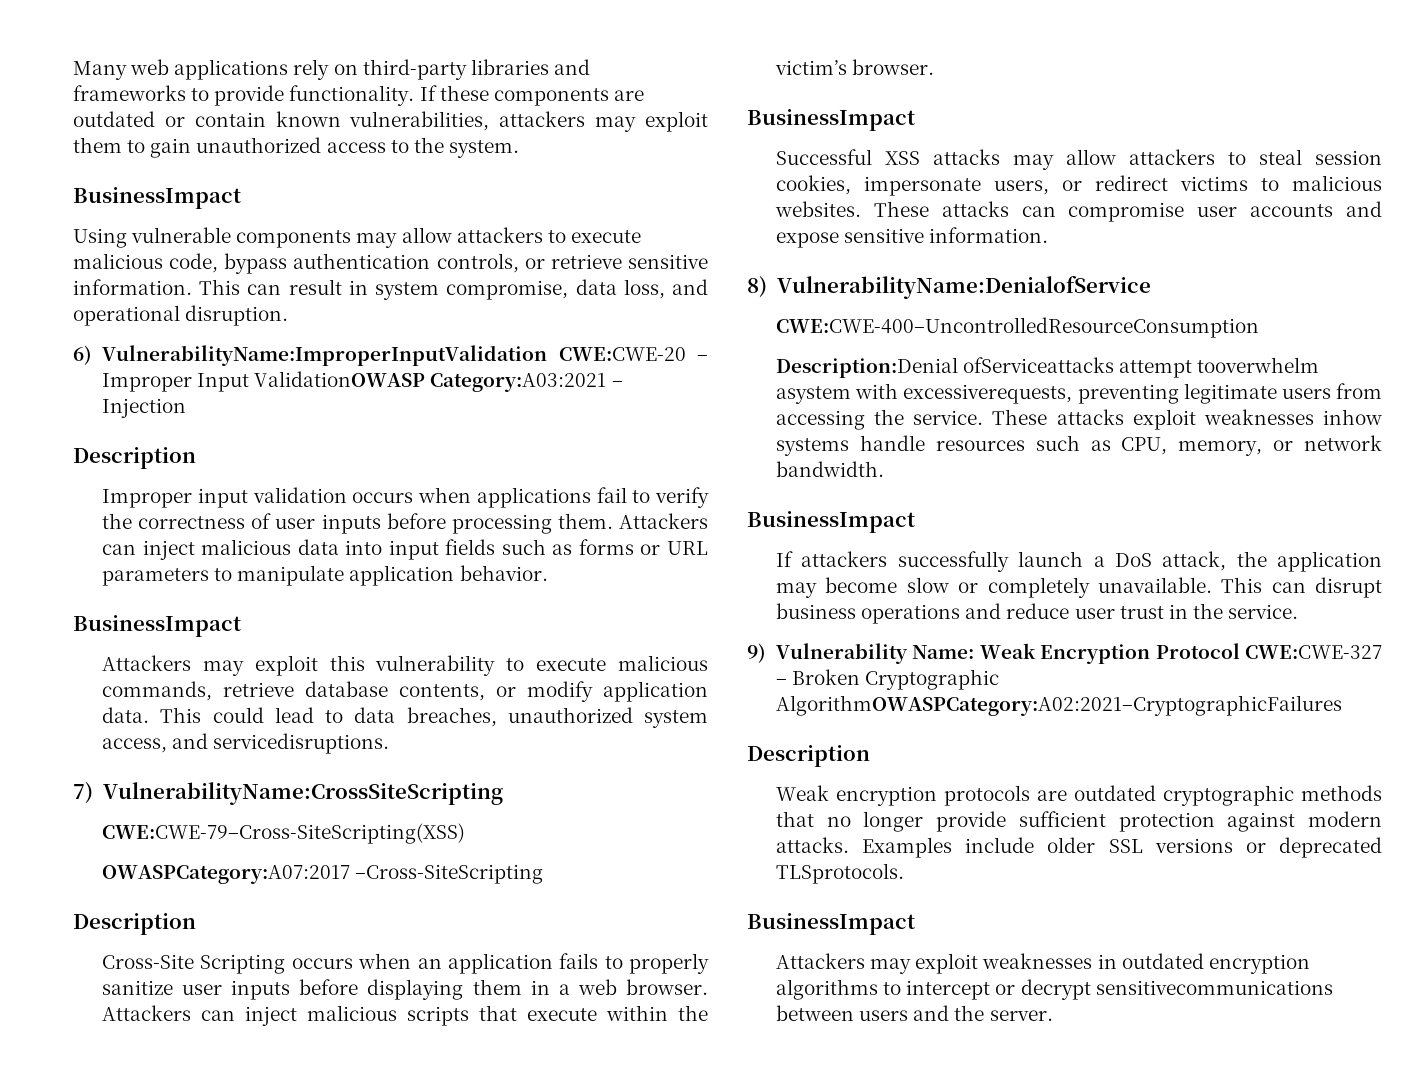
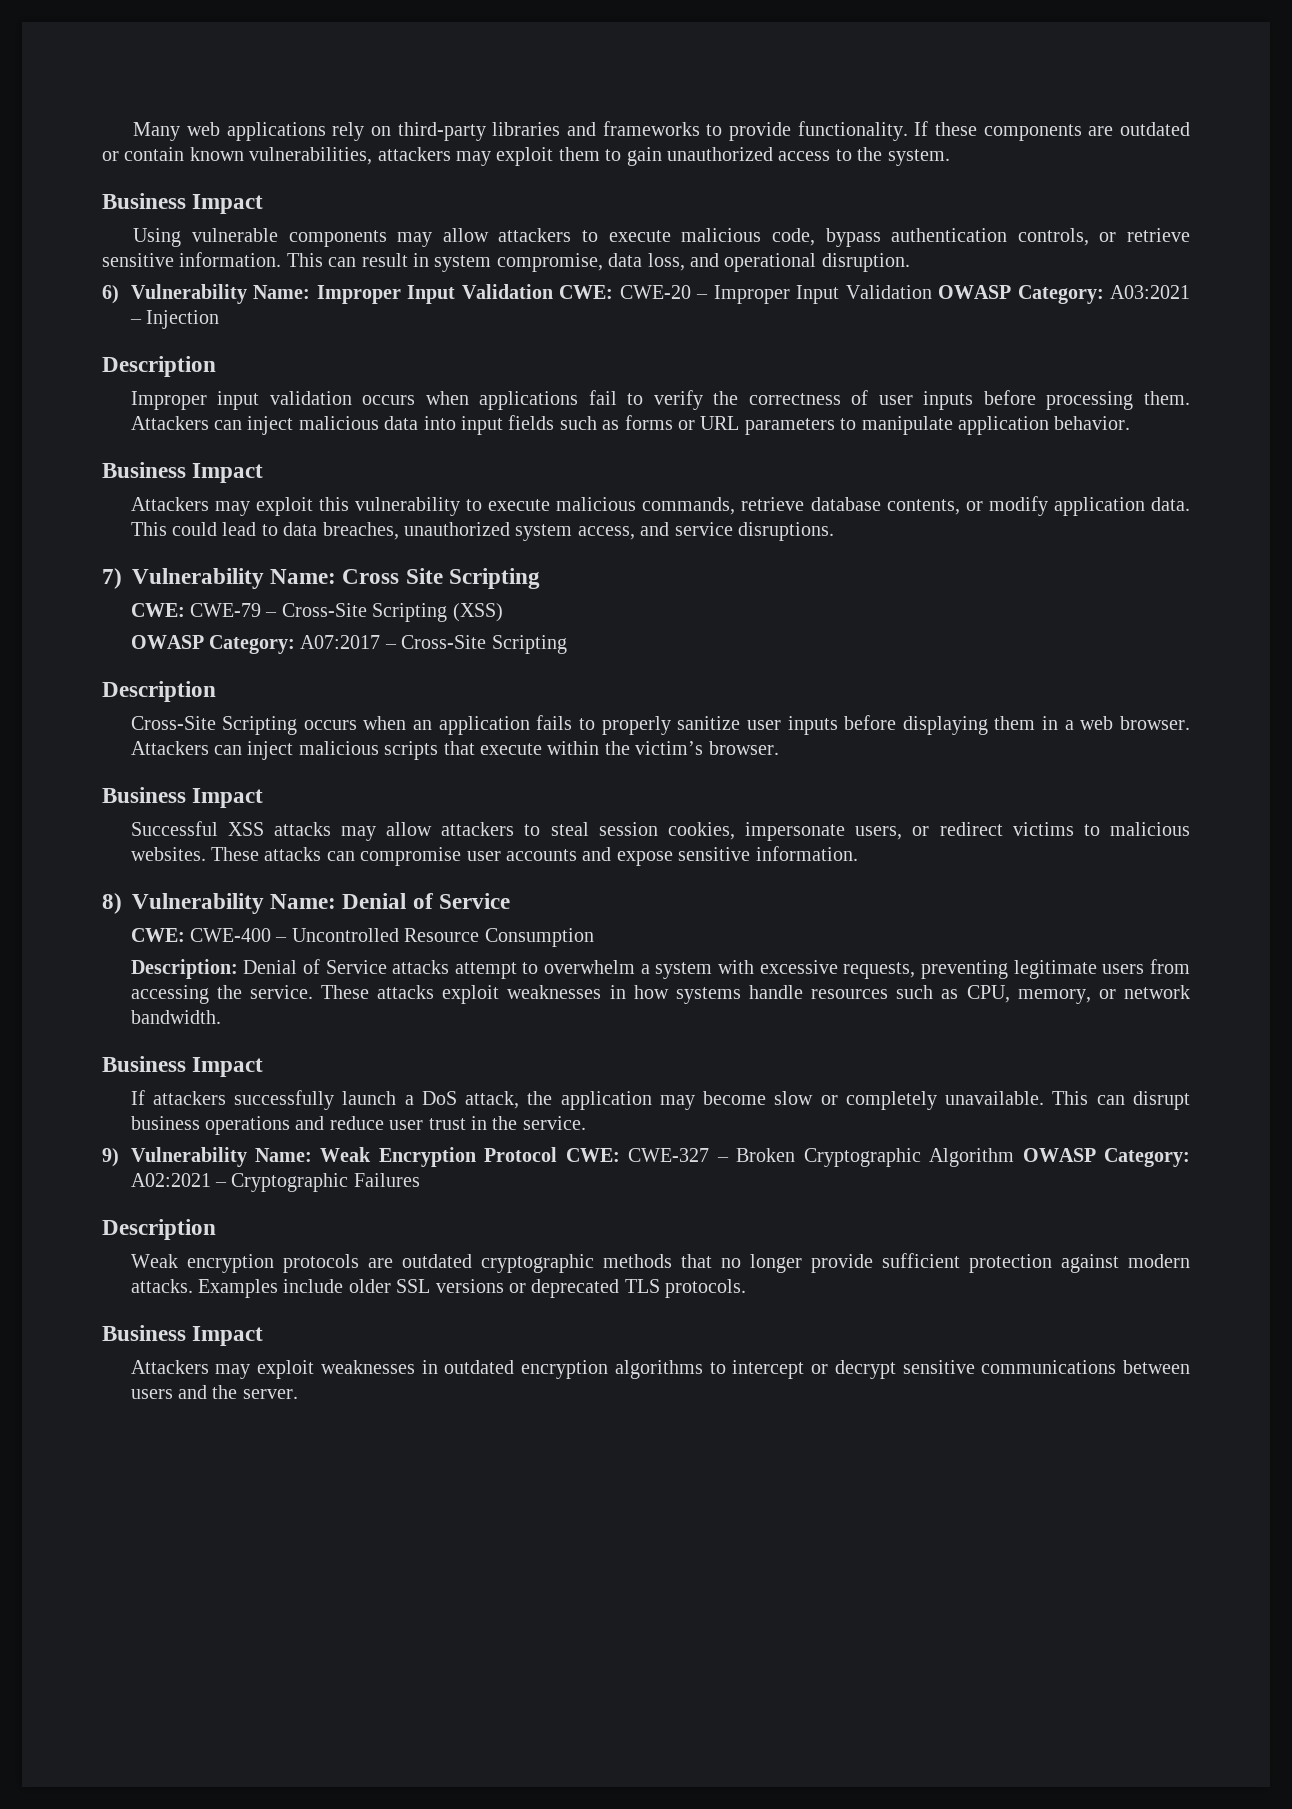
[73,187,241,209] BusinessImpact -> [102,193,264,214] Business Impact
[101,345,708,366] [101,371,607,392] VulnerabilityName:ImproperInputValidation CWE:CWE-20 – Improper Input ValidationOWASP Category:A03:2021 -> [130,284,1190,304] Vulnerability Name: Improper Input Validation CWE: CWE-20 – Improper Input Validation OWASP Category: A03:2021
[73,615,241,637] BusinessImpact -> [102,462,264,483] Business Impact
[213,733,390,754] servicedisruptions. -> [674,522,834,541] service disruptions.
[102,782,503,805] [101,823,465,844] [101,864,544,884] VulnerabilityName:CrossSiteScripting // CWE:CWE-79–Cross-SiteScripting(XSS) // OWASPCategory:A07:2017 –Cross-SiteScripting -> [132,568,540,589] [130,603,503,622] [130,635,567,654] Vulnerability Name: Cross Site Scripting // CWE: CWE-79 – Cross-Site Scripting (XSS) // OWASP Category: A07:2017 – Cross-Site Scripting
[747,109,915,131] BusinessImpact -> [102,787,264,808] Business Impact
[776,276,1151,299] [775,317,1259,338] [775,357,1320,378] [775,383,1073,404] VulnerabilityName:DenialofService // CWE:CWE-400–UncontrolledResourceConsumption // Description:Denial ofServiceattacks attempt tooverwhelm asystem with excessiverequests, -> [132,893,510,914] [130,928,594,947] [130,959,916,979] Vulnerability Name: Denial of Service // CWE: CWE-400 – Uncontrolled Resource Consumption // Description: Denial of Service attacks attempt to overwhelm a system with excessive requests,
[1323,409,1382,425] inhow -> [609,985,669,999] in how
[747,511,915,533] BusinessImpact -> [102,1056,264,1077] Business Impact
[1245,645,1382,659] CWE:CWE-327 -> [565,1148,710,1162] CWE: CWE-327
[775,695,1342,716] AlgorithmOWASPCategory:A02:2021–CryptographicFailures -> [929,1148,1190,1167] [130,1173,420,1192] Algorithm OWASP Category: A02:2021 – Cryptographic Failures
[775,863,904,884] [747,913,915,935] TLSprotocols. // BusinessImpact -> [624,1279,747,1298] [102,1325,264,1346] TLS protocols. // Business Impact
[1095,980,1333,995] sensitivecommunications -> [902,1360,1117,1374] sensitive communications

